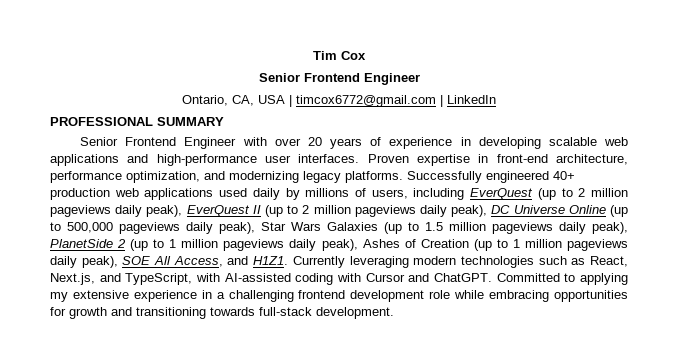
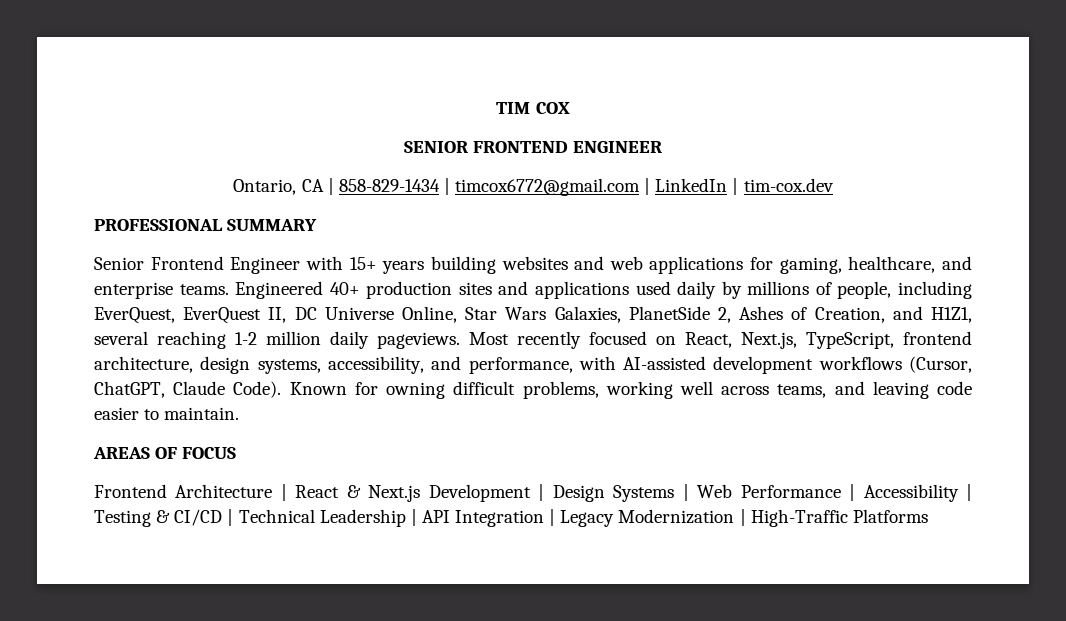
[313,51,366,60] [258,73,420,85] [182,95,285,106] Tim Cox // Senior Frontend Engineer // Ontario, CA, USA -> [496,102,570,114] [403,141,663,153] [233,178,440,195] TIM COX // SENIOR FRONTEND ENGINEER // Ontario, CA | 858-829-1434
(496, 99) none -> [732,178,834,195] | tim-cox.dev
[274,137,629,149] [50,154,628,166] [50,171,575,183] [50,188,139,200] over 20 years of experience in developing scalable web applications and high-performance user interfaces. Proven expertise in front-end architecture, performance optimization, and modernizing legacy platforms. Successfully engineered 40+ production web -> [349,256,972,274] [94,281,529,299] 15+ years building websites and web applications for gaming, healthcare, and enterprise teams. Engineered 40+ production sites and
[371,188,628,200] [50,205,628,217] [50,222,628,234] [50,239,628,251] [50,256,628,268] [50,273,628,285] [50,290,629,302] [50,307,394,319] users, including EverQuest (up to 2 million pageviews daily peak), EverQuest II (up to 2 million pageviews daily peak), DC Universe Online (up to 500,000 pageviews daily peak), Star Wars Galaxies (up to 1.5 million pageviews daily peak), PlanetSide 2 (up to 1 million pageviews daily peak), Ashes of Creation (up to 1 million pageviews daily peak), SOE All Access, and H1Z1. Currently leveraging modern technologies such as React, Next.js, and TypeScript, with AI-assisted coding with Cursor and ChatGPT. Committed to applying my extensive experience in a challenging frontend development role while embracing opportunities for growth and transitioning towards full-stack development. -> [837,281,972,299] [94,306,973,324] [94,331,972,349] [94,356,972,374] [94,381,972,399] [94,407,240,420] [93,447,237,459] [94,484,973,502] [94,509,928,527] people, including EverQuest, EverQuest II, DC Universe Online, Star Wars Galaxies, PlanetSide 2, Ashes of Creation, and H1Z1, several reaching 1-2 million daily pageviews. Most recently focused on React, Next.js, TypeScript, frontend architecture, design systems, accessibility, and performance, with AI-assisted development workflows (Cursor, ChatGPT, Claude Code). Known for owning difficult problems, working well across teams, and leaving code easier to maintain. // AREAS OF FOCUS // Frontend Architecture | React & Next.js Development | Design Systems | Web Performance | Accessibility | Testing & CI/CD | Technical Leadership | API Integration | Legacy Modernization | High-Traffic Platforms

